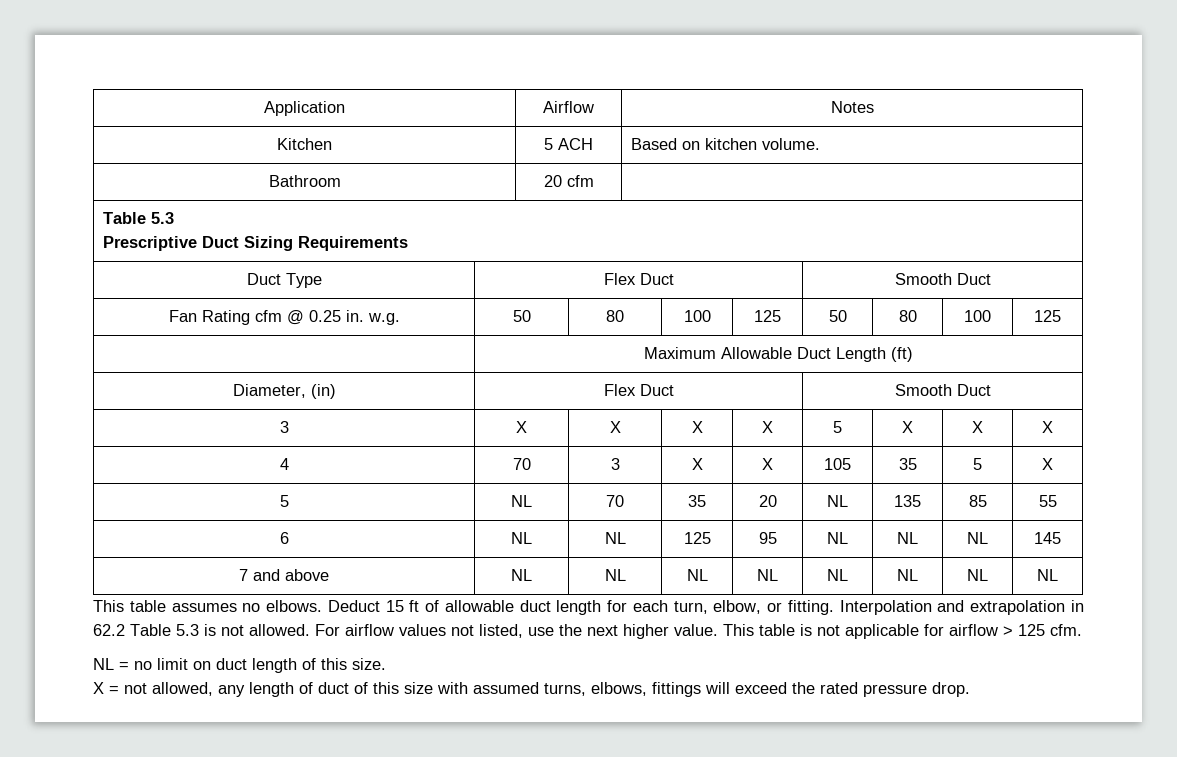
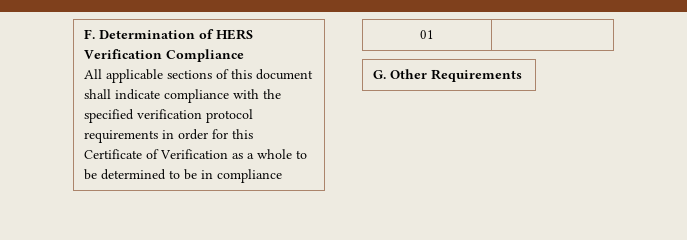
[264,101,345,116] [543,101,594,113] [830,101,874,113] [277,138,332,150] [544,138,593,150] [630,138,820,150] [268,175,341,187] [543,175,594,187] [102,212,174,224] [102,236,408,251] [246,273,322,288] [603,273,674,285] [894,273,991,285] [168,310,400,325] [512,310,531,322] [606,310,624,322] [683,310,711,322] [754,310,781,322] [828,310,847,322] [898,310,917,322] [964,310,991,322] [1034,310,1061,322] [644,347,913,362] [232,384,336,399] [603,384,674,396] [894,384,991,396] [279,421,289,433] [516,421,527,433] [609,421,621,433] [691,421,703,433] [762,421,773,433] [833,421,842,433] [902,421,913,433] [972,421,983,433] [1042,421,1053,433] [279,458,289,470] [512,458,531,470] [610,458,620,470] [691,458,703,470] [762,458,773,470] [824,458,851,470] [898,458,917,470] [973,458,982,470] [1042,458,1053,470] [279,495,289,507] [511,495,532,507] [606,495,624,507] [688,495,706,507] [758,495,777,507] [827,495,848,507] [894,495,921,507] [968,495,987,507] [1038,495,1057,507] [279,532,289,544] [511,532,532,544] [604,532,626,544] [683,532,711,544] [758,532,777,544] [827,532,848,544] [897,532,918,544] [967,532,988,544] [1034,532,1061,544] [239,569,329,581] [511,569,532,581] [604,569,626,581] [686,569,708,581] [757,569,778,581] [827,569,848,581] [897,569,918,581] [967,569,988,581] [1037,569,1058,581] [93,600,1085,615] [93,624,1082,639] [93,658,386,673] [93,682,970,697] Application | Airflow | Notes // Kitchen | 5 ACH | Based on kitchen volume. // Bathroom | 20 cfm | // Table 5.3 // Prescriptive Duct Sizing Requirements // Duct Type | Flex Duct | Smooth Duct // Fan Rating cfm @ 0.25 in. w.g. | 50 | 80 | 100 | 125 | 50 | 80 | 100 | 125 // | Maximum Allowable Duct Length (ft) // Diameter, (in) | Flex Duct | Smooth Duct // 3 | X | X | X | X | 5 | X | X | X // 4 | 70 | 3 | X | X | 105 | 35 | 5 | X // 5 | NL | 70 | 35 | 20 | NL | 135 | 85 | 55 // 6 | NL | NL | 125 | 95 | NL | NL | NL | 145 // 7 and above | NL | NL | NL | NL | NL | NL | NL | NL // This table assumes no elbows. Deduct 15 ft of allowable duct length for each turn, elbow, or fitting. Interpolation and extrapolation in 62.2 Table 5.3 is not allowed. For airflow values not listed, use the next higher value. This table is not applicable for airflow > 125 cfm. // NL = no limit on duct length of this size. // X = not allowed, any length of duct of this size with assumed turns, elbows, fittings will exceed the rated pressure drop. -> [83,29,253,40] [83,49,244,62] [83,69,313,83] [83,89,281,103] [83,109,253,123] [83,129,253,143] [83,149,307,159] [83,169,282,183] [420,30,434,39] [372,69,522,82] F. Determination of HERS Verification Compliance // All applicable sections of this document shall indicate compliance with the specified verification protocol requirements in order for this Certificate of Verification as a whole to be determined to be in compliance // 01 | // G. Other Requirements

